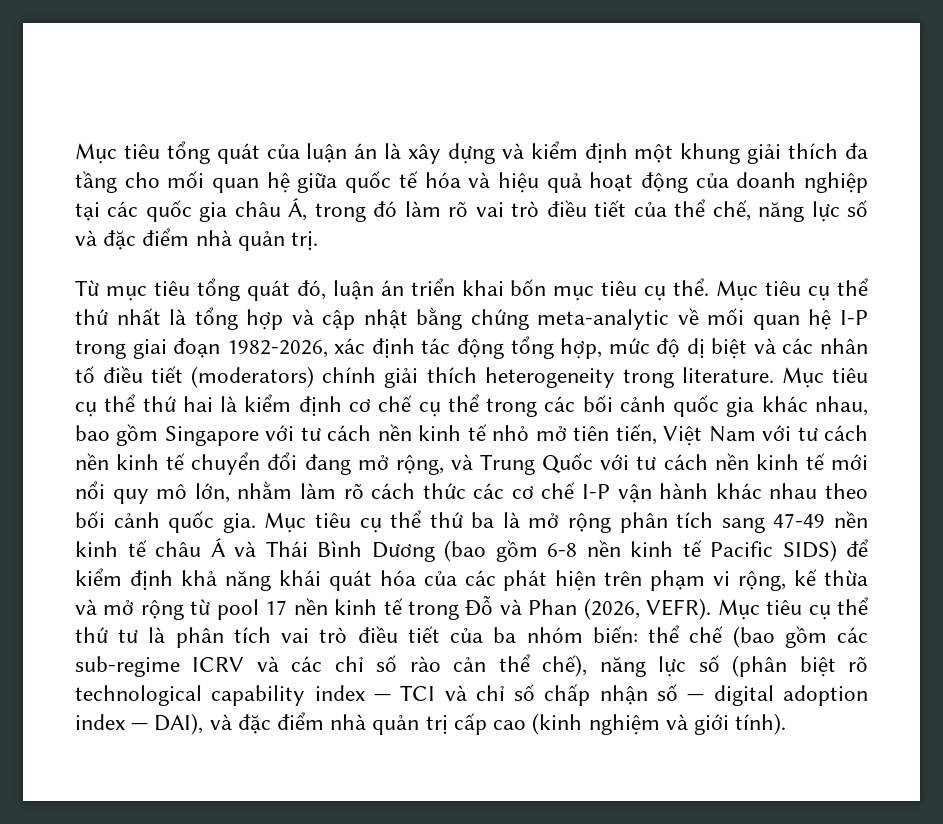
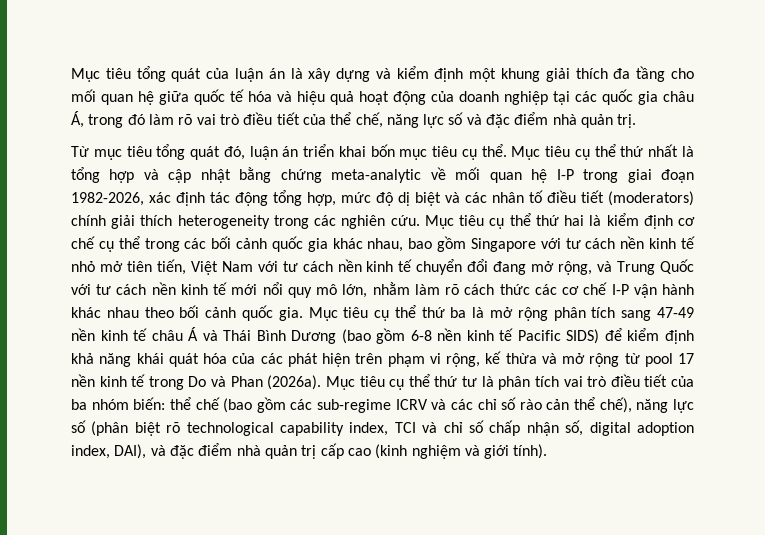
[681,367,774,383] literature. -> [314,215,420,229] các nghiên cứu.
[465,595,494,616] Đỗ -> [188,376,207,387] Do
[583,598,712,620] (2026, VEFR). -> [267,375,322,390] (2026a).
[314,685,391,701] index — -> [349,422,389,436] index,
[657,684,868,706] [75,714,149,730] số — digital adoption index — -> [565,420,694,436] [71,445,110,459] số, digital adoption index,

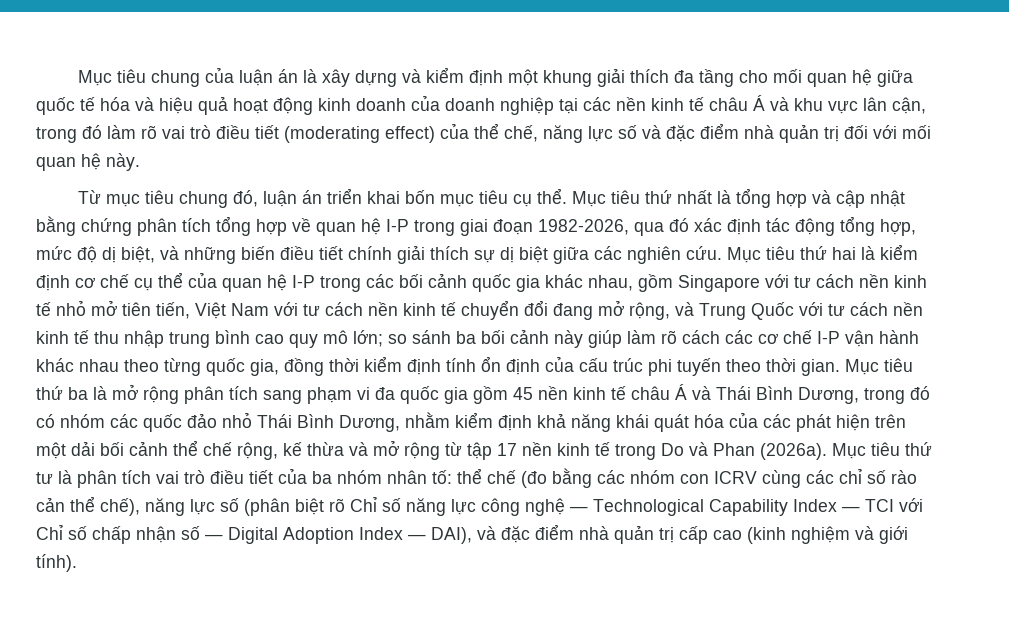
[71,66,202,82] Mục tiêu tổng quát -> [77,69,200,87] Mục tiêu chung
(426, 98) none -> [318,98,406,111] kinh doanh
[602,89,694,105] [71,111,84,128] quốc gia châu Á, -> [616,95,926,114] nền kinh tế châu Á và khu vực lân cận,
(300, 118) none -> [284,126,435,143] (moderating effect)
[617,114,637,128] trị. -> [824,125,931,142] [36,153,140,171] trị đối với mối quan hệ này.
[156,144,221,160] tổng quát -> [178,191,228,208] chung
[574,144,616,160] cụ thể -> (640, 197) none
[331,167,481,183] meta-analytic về mối -> [137,216,311,236] phân tích tổng hợp về
(144, 199) none -> [634,218,689,236] qua đó
[415,190,694,206] biệt và các nhân tố điều tiết (moderators) -> [121,246,343,264] biệt, và những biến điều tiết
[177,215,309,229] heterogeneity trong -> [474,246,589,264] sự dị biệt giữa
[489,213,531,229] cụ thể -> (795, 253) none
(140, 242) none -> [188,272,315,292] của quan hệ I-P
[408,238,433,249] bao -> (633, 283) none
[231,282,410,298] mới nổi quy mô lớn, nhằm -> [94,329,622,348] thu nhập trung bình cao quy mô lớn; so sánh ba bối cảnh này giúp
[499,284,530,295] thức -> (720, 337) none
[179,305,416,321] bối cảnh quốc gia. Mục tiêu cụ thể -> [164,356,913,376] từng quốc gia, đồng thời kiểm định tính ổn định của cấu trúc phi tuyến theo thời gian. Mục tiêu
[656,307,694,318] 47-49 -> [307,386,533,404] phạm vi đa quốc gia gồm 45
[291,328,622,344] Dương (bao gồm 6-8 nền kinh tế Pacific SIDS) để -> [798,386,930,404] [36,412,450,432] Dương, trong đó có nhóm các quốc đảo nhỏ Thái Bình Dương, nhằm
[387,353,441,367] phạm vi -> [36,440,232,459] một dải bối cảnh thể chế
[644,353,673,367] pool -> [467,442,492,460] tập
[389,374,430,390] cụ thể -> (900, 449) none
[133,397,447,413] biến: thể chế (bao gồm các sub-regime ICRV và -> [387,468,801,488] nhân tố: thể chế (đo bằng các nhóm con ICRV cùng
[186,420,694,436] [71,445,110,459] technological capability index, TCI và chỉ số chấp nhận số, digital adoption index, -> [350,496,923,516] [36,524,426,544] Chỉ số năng lực công nghệ — Technological Capability Index — TCI với Chỉ số chấp nhận số — Digital Adoption Index —

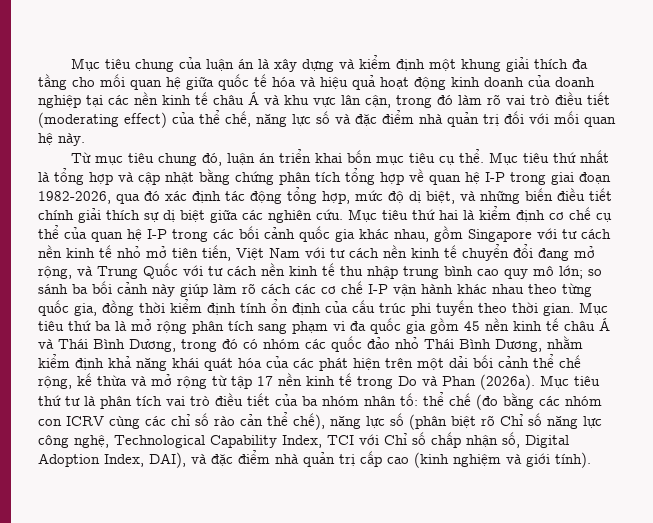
[525,498,860,516] nghệ — Technological Capability Index — -> [74,435,322,448] nghệ, Technological Capability Index,
[181,526,426,544] số — Digital Adoption Index — -> [502,432,569,448] [38,453,144,467] số, Digital Adoption Index,

